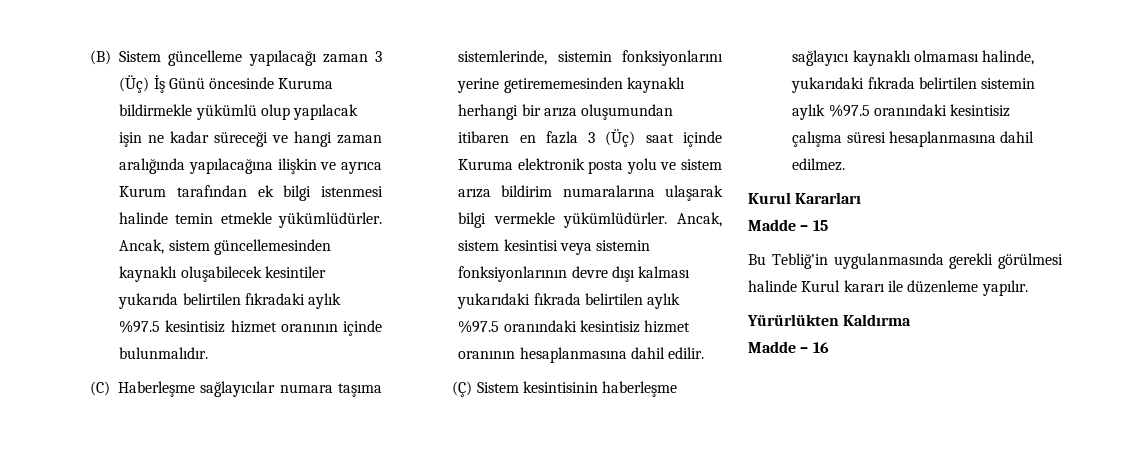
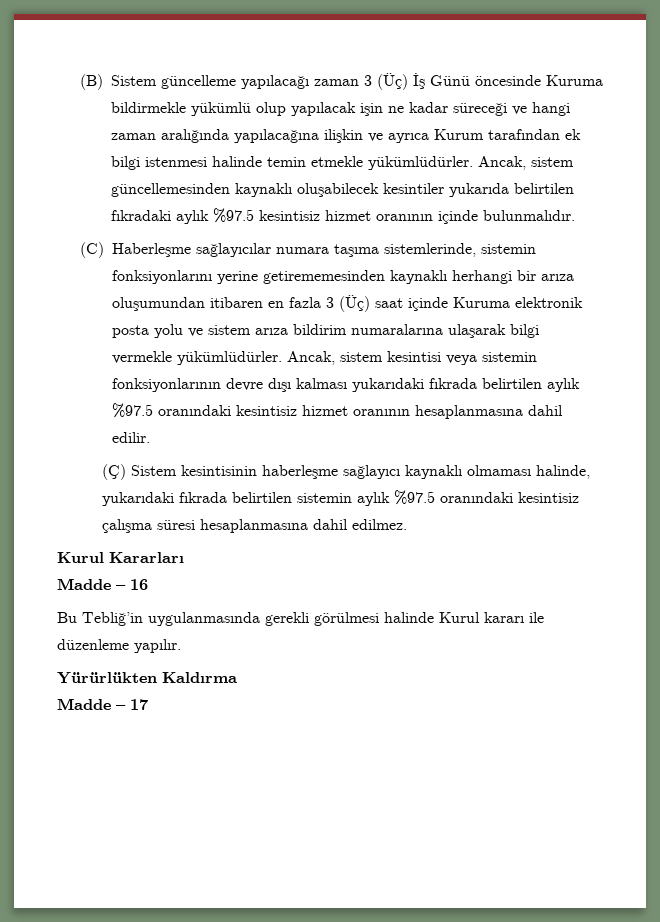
[812,220,828,231] 15 -> [130,579,148,590] 16
[812,342,829,353] 16 -> [130,699,148,710] 17

